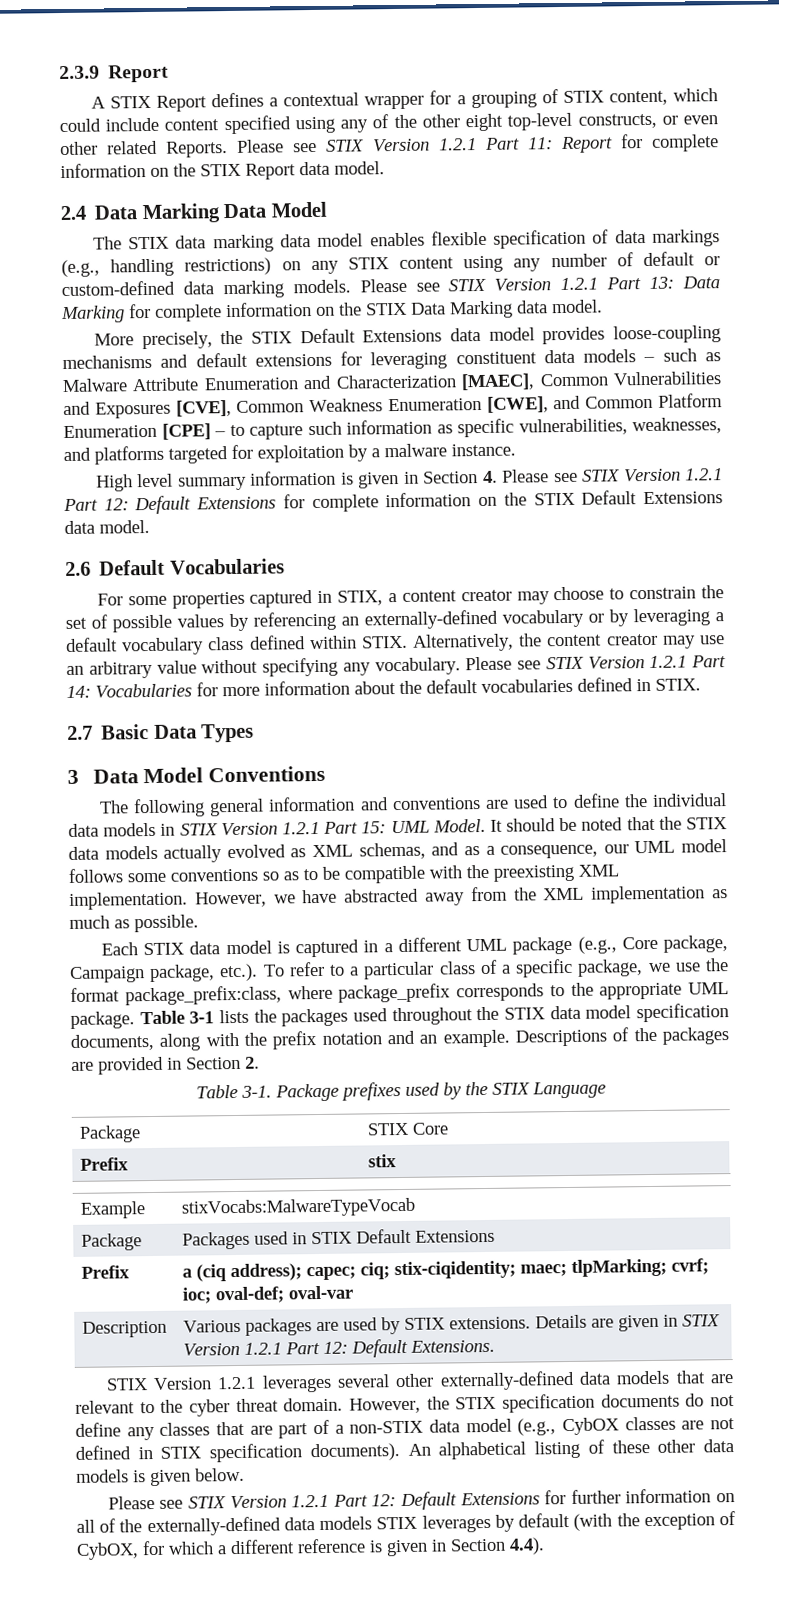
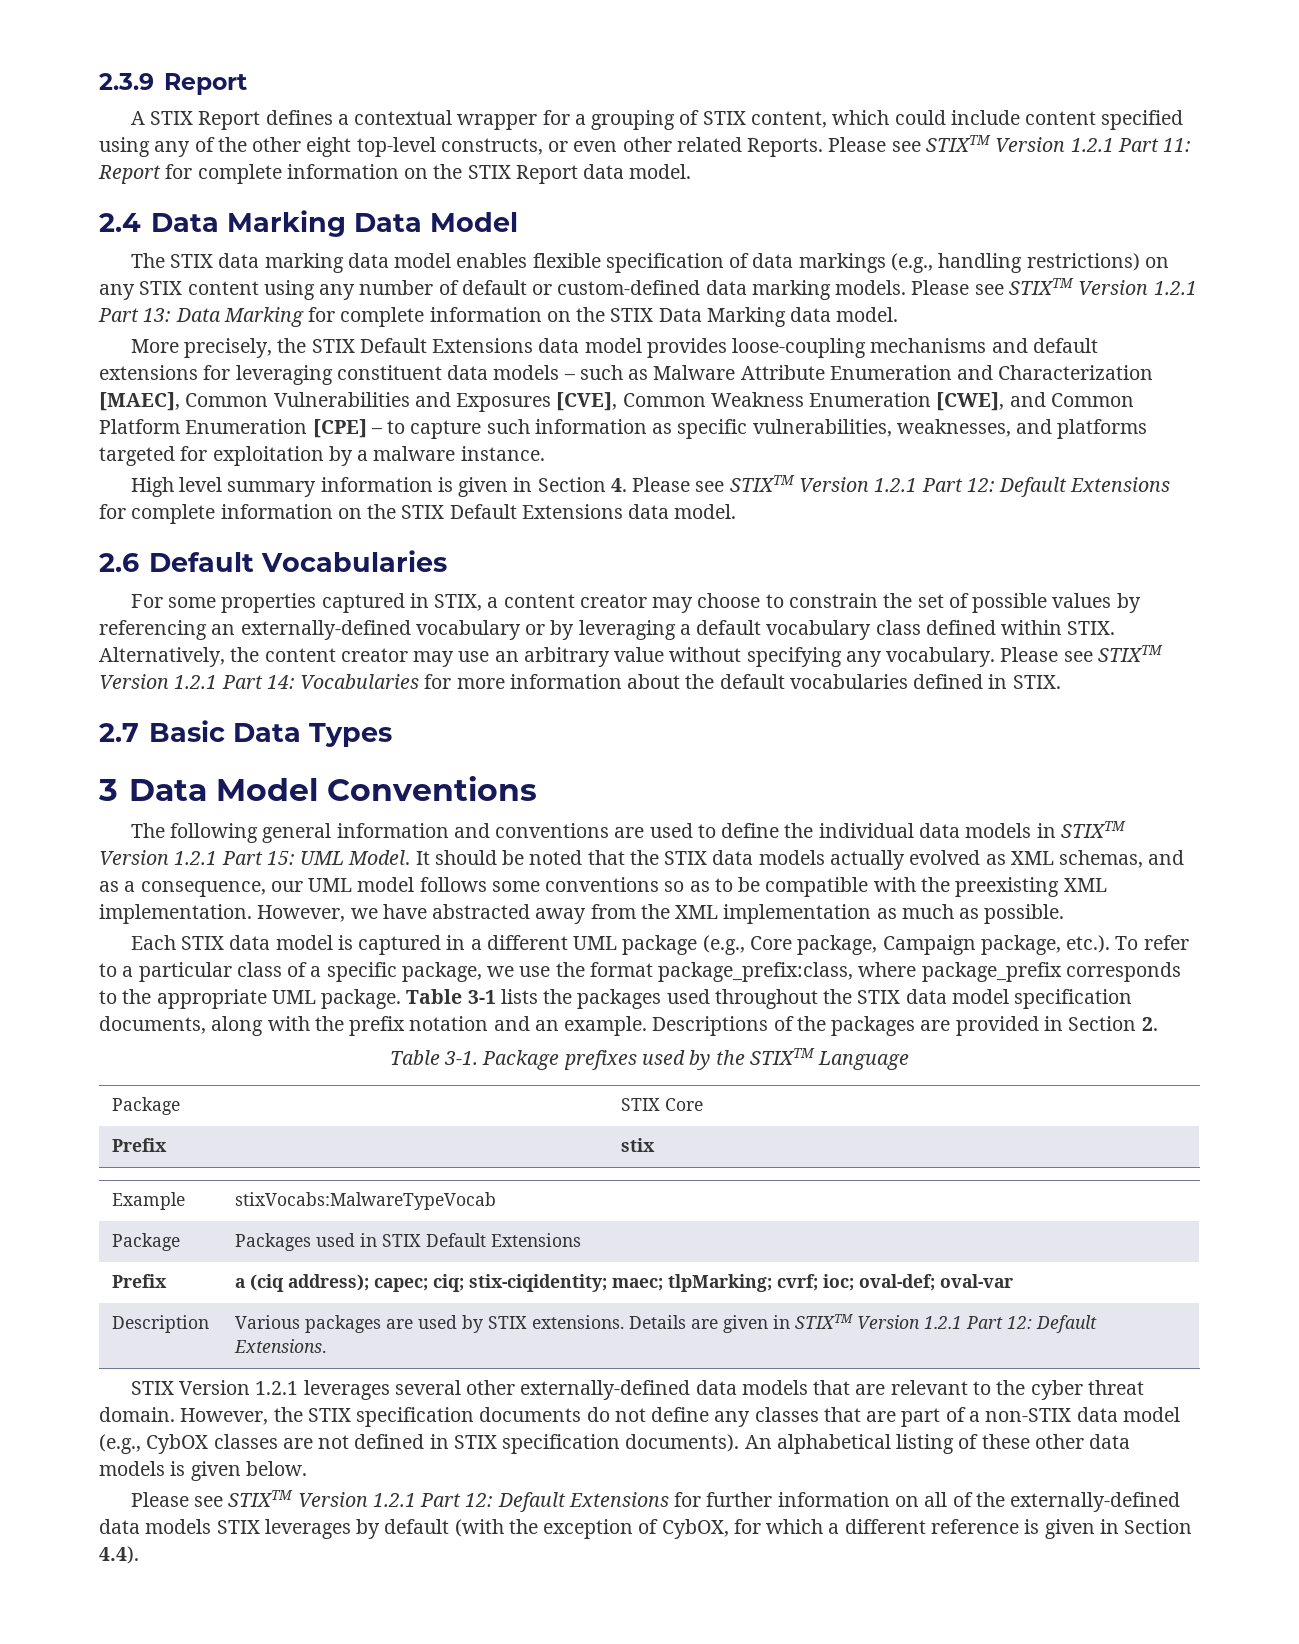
[326,139,365,152] STIX -> [925,135,991,152] STIXTM
[448,278,487,292] STIX -> [1008,278,1074,295] STIXTM
[582,469,621,482] STIX -> [729,475,795,492] STIXTM
[545,656,584,670] STIX -> [1097,645,1163,662] STIXTM
[179,823,218,836] STIX -> [1060,821,1126,838] STIXTM
[491,1082,530,1095] STIX -> [749,1048,815,1065] STIXTM
[682,1314,721,1327] STIX -> [794,1314,853,1329] STIXTM
[188,1496,227,1509] STIX -> [228,1490,294,1507] STIXTM

